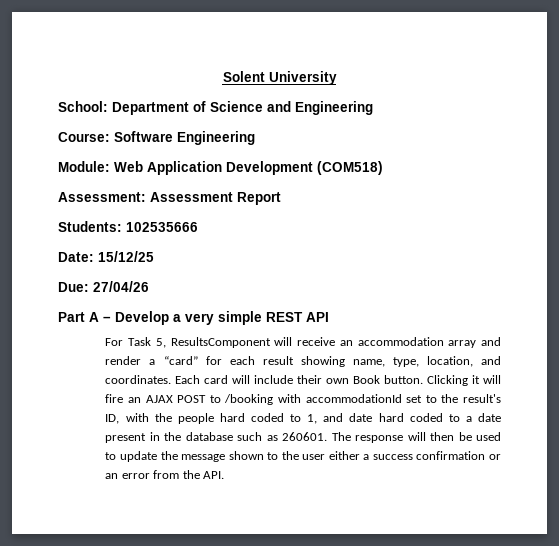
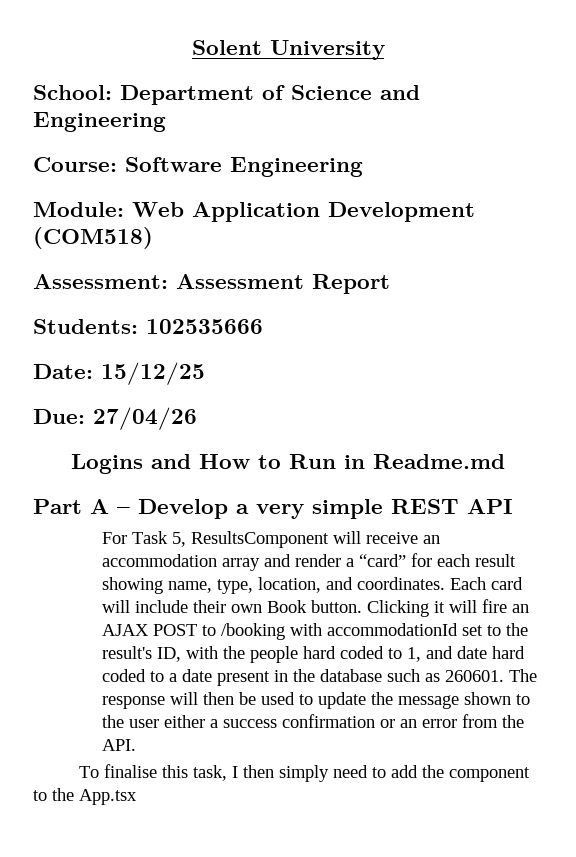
(149, 286) none -> [71,454,505,474] // Logins and How to Run in Readme.md
(224, 475) none -> [79,764,531,782] [33,788,137,805] // To finalise this task, I then simply need to add the component to the App.tsx

